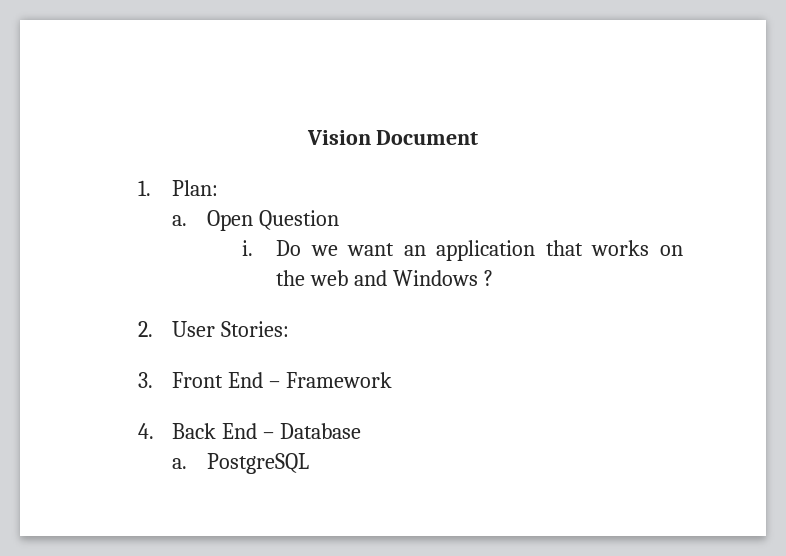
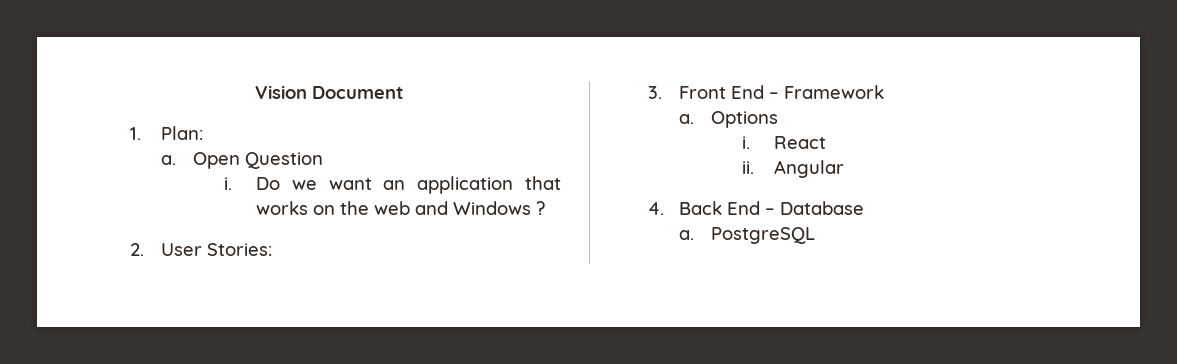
(393, 380) none -> [679,111,778,128] [742,136,826,149] [742,160,844,178] // a. Options // i. React // ii. Angular

